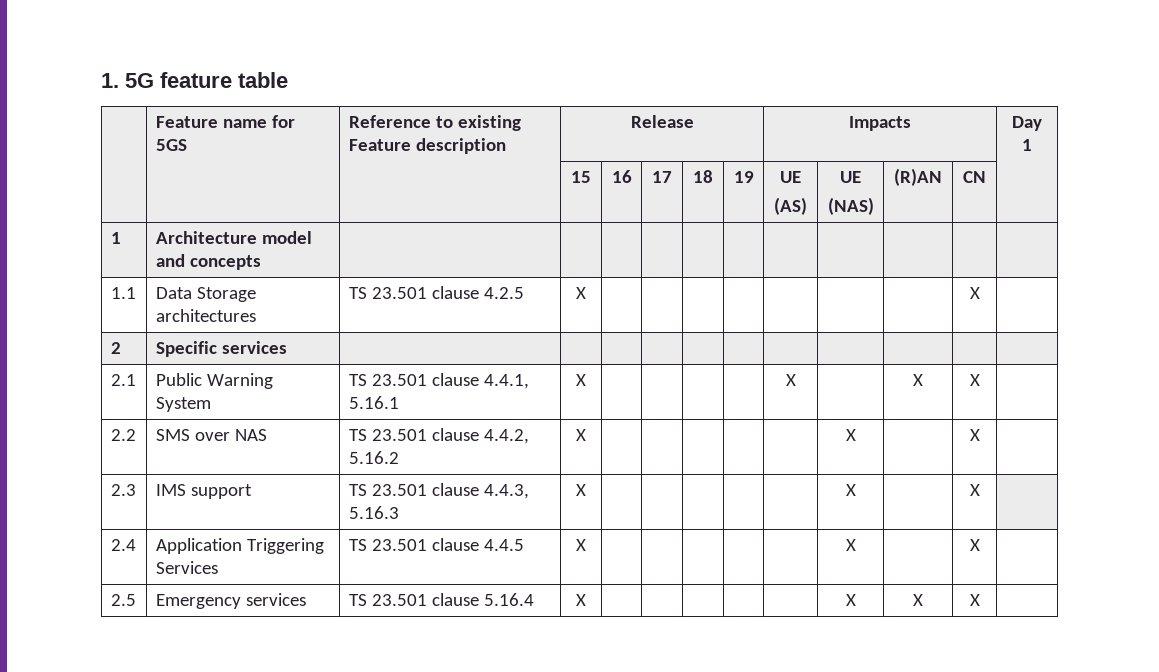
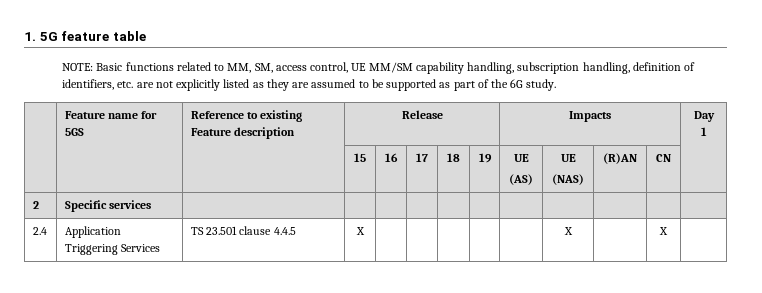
(288, 80) none -> [62,62,696,74] [62,79,556,91] // NOTE: Basic functions related to MM, SM, access control, UE MM/SM capability handling, subscription handling, definition of identifiers, etc. are not explicitly listed as they are assumed to be supported as part of the 6G study.
[110,232,121,244] [155,231,312,244] [155,254,261,270] [110,287,136,299] [155,287,256,302] [155,309,256,322] [348,286,524,299] [576,287,586,299] [969,287,980,299] [110,342,121,354] [155,341,287,357] [110,374,136,386] [155,373,273,389] [155,397,211,412] [348,373,529,389] [348,396,399,409] [576,374,586,386] [785,374,796,386] [913,374,923,386] [969,374,980,386] [110,429,136,441] [155,429,267,441] [348,428,529,444] [348,451,399,464] [576,429,586,441] [845,429,856,441] [969,429,980,441] [110,484,136,496] [155,484,252,499] [348,483,529,499] [348,506,399,519] [576,484,586,496] [845,484,856,496] [969,484,980,496] 1 | Architecture model and concepts | | | | | | | | | | | // 1.1 | Data Storage architectures | TS 23.501 clause 4.2.5 | X | | | | | | | | X | // 2 | Specific services | | | | | | | | | | | // 2.1 | Public Warning System | TS 23.501 clause 4.4.1, 5.16.1 | X | | | | | X | | X | X | // 2.2 | SMS over NAS | TS 23.501 clause 4.4.2, 5.16.2 | X | | | | | | X | | X | // 2.3 | IMS support | TS 23.501 clause 4.4.3, 5.16.3 | X | | | | | | X | | X -> [32,201,39,209] [64,200,152,212] 2 | Specific services | | | | | | | | | |
[110,594,136,606] [155,593,306,609] [348,593,534,606] [576,594,586,606] [845,594,856,606] [913,594,923,606] [969,594,980,606] // 2.5 | Emergency services | TS 23.501 clause 5.16.4 | X | | | | | | X | X | X | -> (668, 231) none

